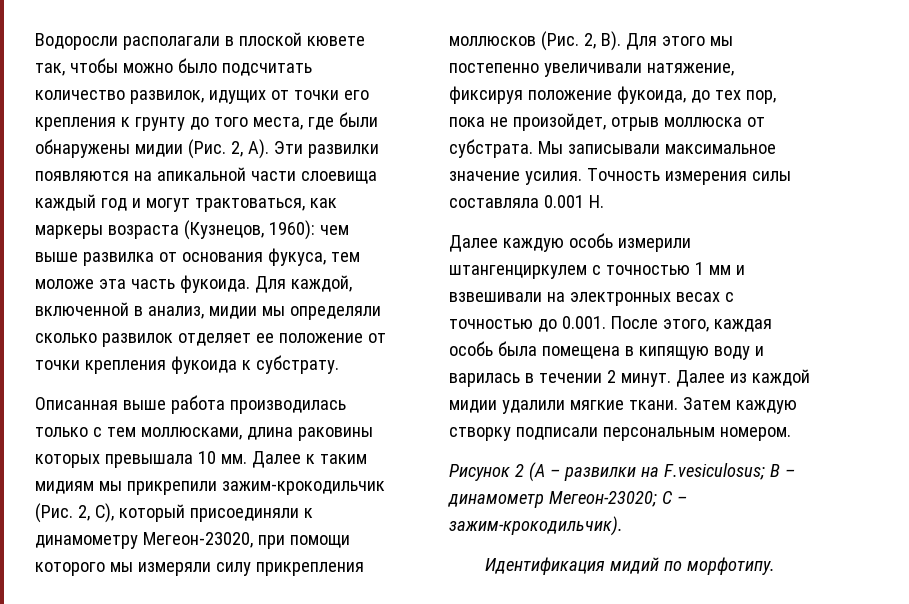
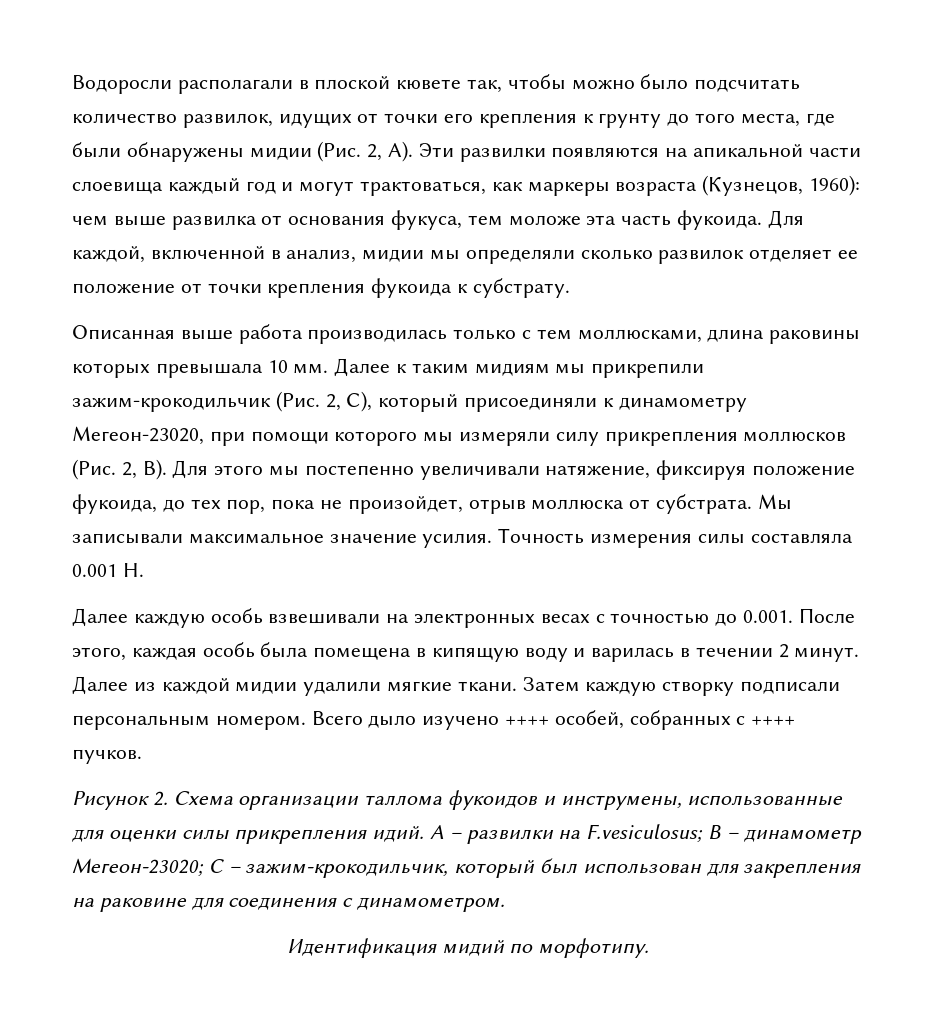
[617,238,691,252] [449,262,745,279] измерили штангенциркулем с точностью 1 мм и -> (263, 616) none
[449,462,545,482] // Рисунок 2 (A -> [311,710,796,730] [72,749,142,764] [72,790,844,810] [71,825,445,844] Всего дыло изучено ++++ особей, собранных с ++++ пучков. // Рисунок 2. Схема организации таллома фукоидов и инструмены, использованные для оценки силы прикрепления идий. A
[449,516,623,536] зажим-крокодильчик). -> [245,858,862,878] [72,897,506,912] зажим-крокодильчик, который был использован для закрепления на раковине для соединения с динамометром.

